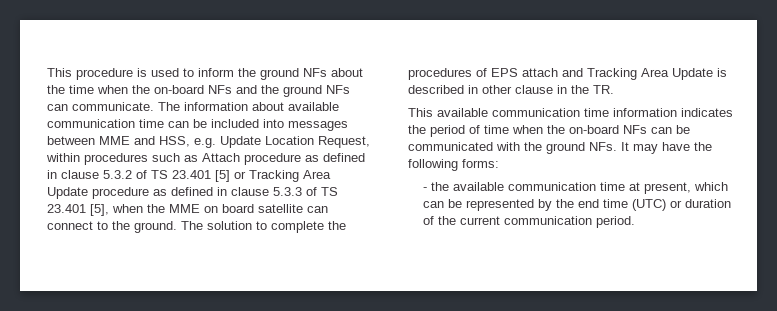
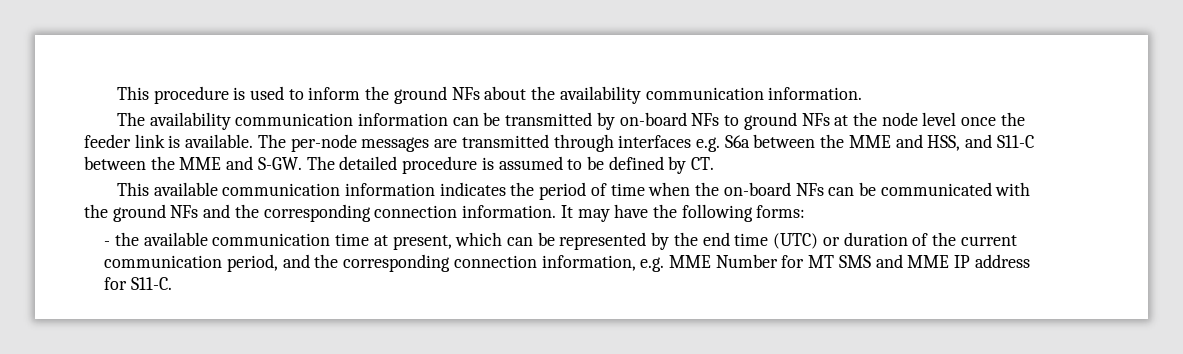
[69,85,350,97] [47,102,339,111] [47,119,348,131] [47,136,370,148] [46,153,365,165] [47,170,331,182] [47,187,338,199] [47,204,328,216] [47,221,346,233] [408,68,727,80] [408,85,614,94] time when the on-board NFs and the ground NFs can communicate. The information about available communication time can be included into messages between MME and HSS, e.g. Update Location Request, within procedures such as Attach procedure as defined in clause 5.3.2 of TS 23.401 [5] or Tracking Area Update procedure as defined in clause 5.3.3 of TS 23.401 [5], when the MME on board satellite can connect to the ground. The solution to complete the procedures of EPS attach and Tracking Area Update is described in other clause in the TR. -> [559,86,863,104] [116,112,1025,130] [84,134,1034,152] [84,156,715,174] availability communication information. // The availability communication information can be transmitted by on-board NFs to ground NFs at the node level once the feeder link is available. The per-node messages are transmitted through interfaces e.g. S6a between the MME and HSS, and S11-C between the MME and S-GW. The detailed procedure is assumed to be defined by CT.
[584,108,609,117] time -> (341, 189) none
[589,142,617,151] NFs. -> [170,204,557,222] NFs and the corresponding connection information.
[595,216,635,228] period. -> [226,254,1030,272] [104,277,172,290] period, and the corresponding connection information, e.g. MME Number for MT SMS and MME IP address for S11-C.

